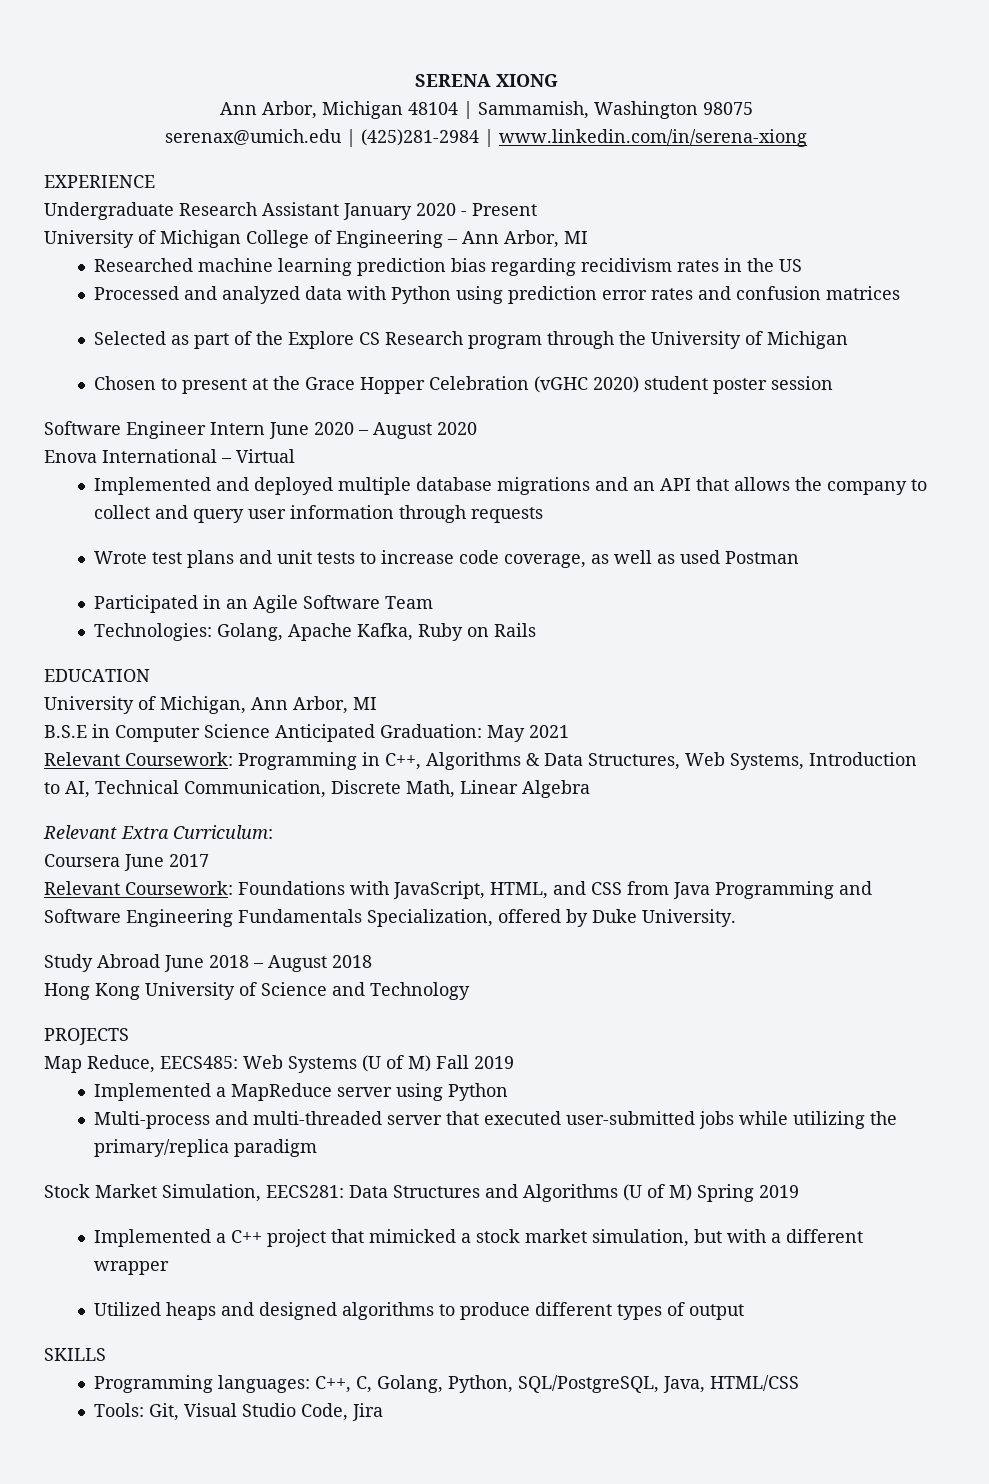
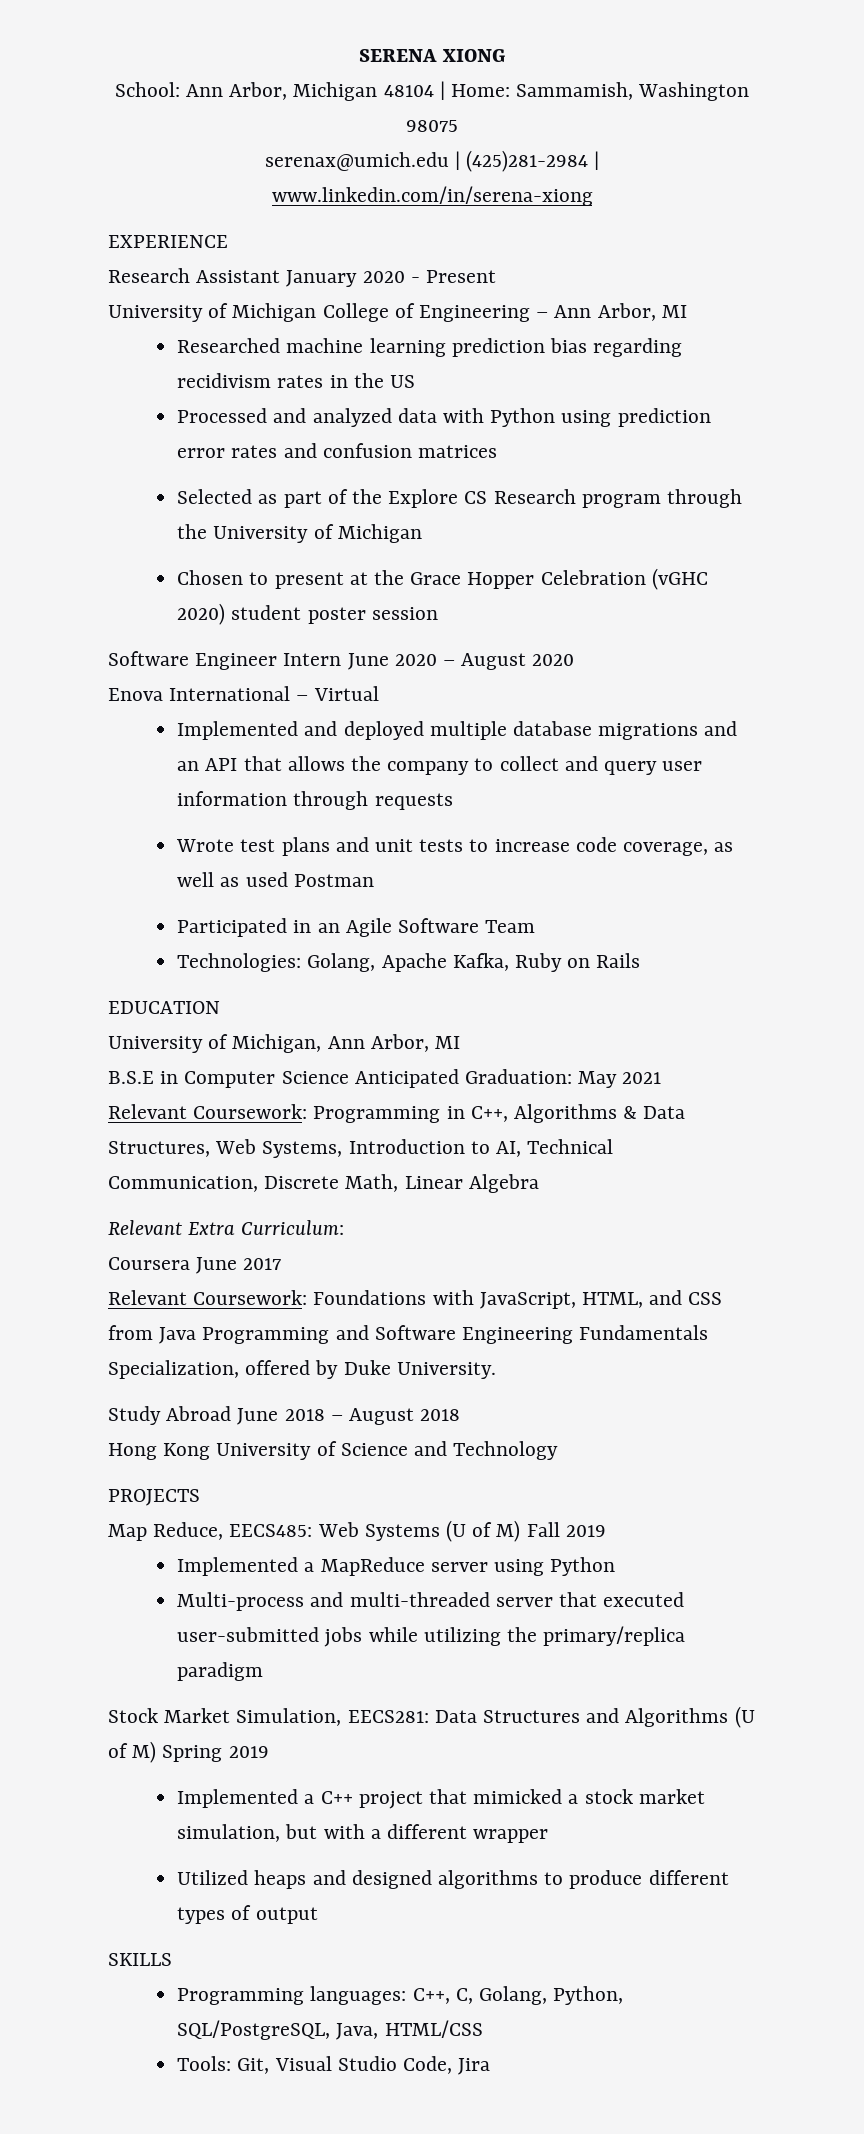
(558, 80) none -> [114,82,180,97] School:
(473, 110) none -> [450,84,510,97] Home:
[44,202,174,220] Undergraduate -> (228, 241) none

